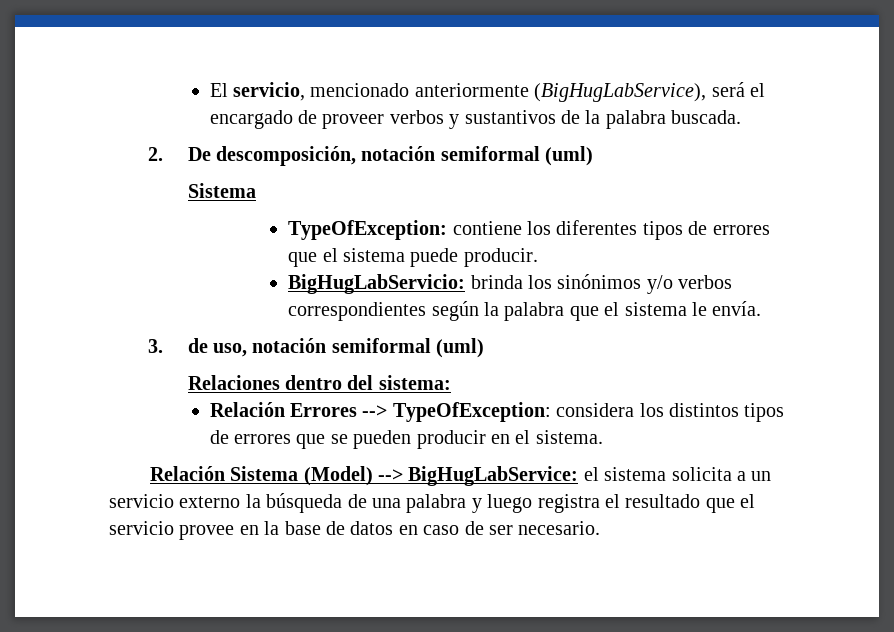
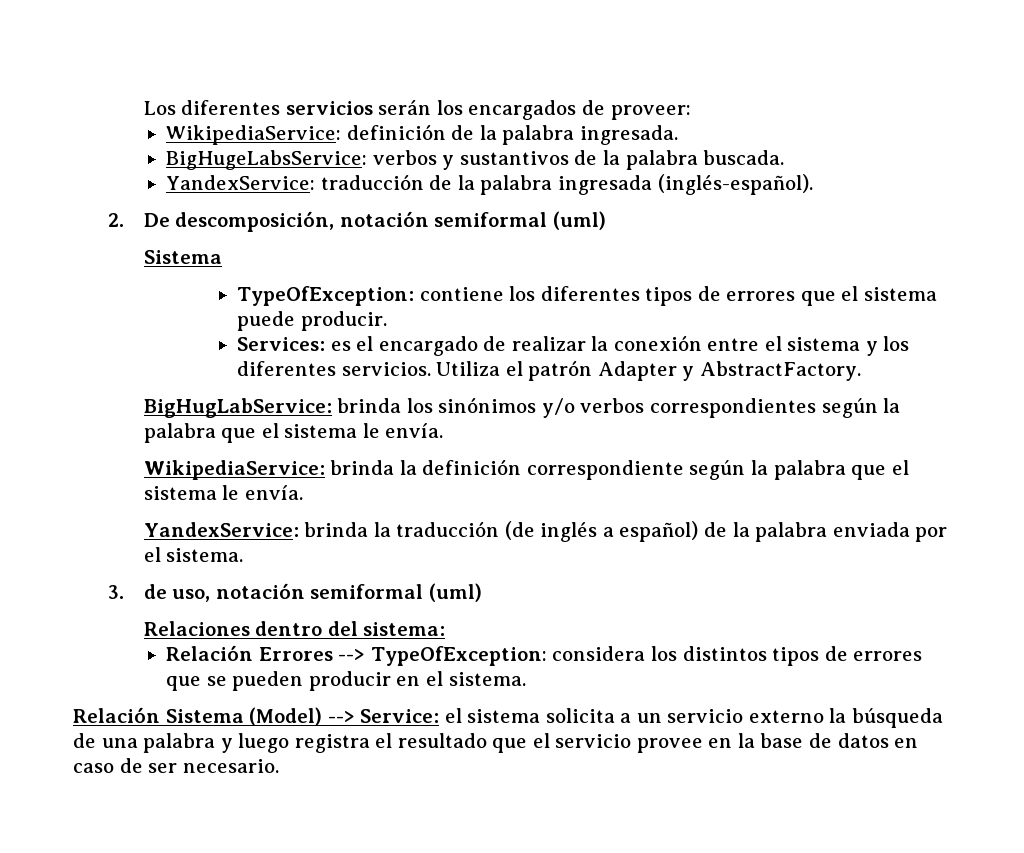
[209,82,765,102] [209,110,385,129] El servicio, mencionado anteriormente (BigHugLabService), será el encargado de proveer -> [143,100,691,120] [166,124,678,145] [166,150,368,170] Los diferentes servicios serán los encargados de proveer: // WikipediaService: definición de la palabra ingresada. // BigHugeLabsService:
(742, 117) none -> [166,174,813,195] // YandexService: traducción de la palabra ingresada (inglés-español).
[288,274,466,294] BigHugLabServicio: -> [237,335,910,356] [237,360,861,381] [143,398,332,418] Services: es el encargado de realizar la conexión entre el sistema y los diferentes servicios. Utiliza el patrón Adapter y AbstractFactory. // BigHugLabService:
(762, 308) none -> [143,459,909,480] [143,485,303,500] [143,521,948,542] [143,547,244,562] // WikipediaService: brinda la definición correspondiente según la palabra que el sistema le envía. // YandexService: brinda la traducción (de inglés a español) de la palabra enviada por el sistema.
[408,466,579,486] BigHugLabService: -> [360,709,440,723] Service:

